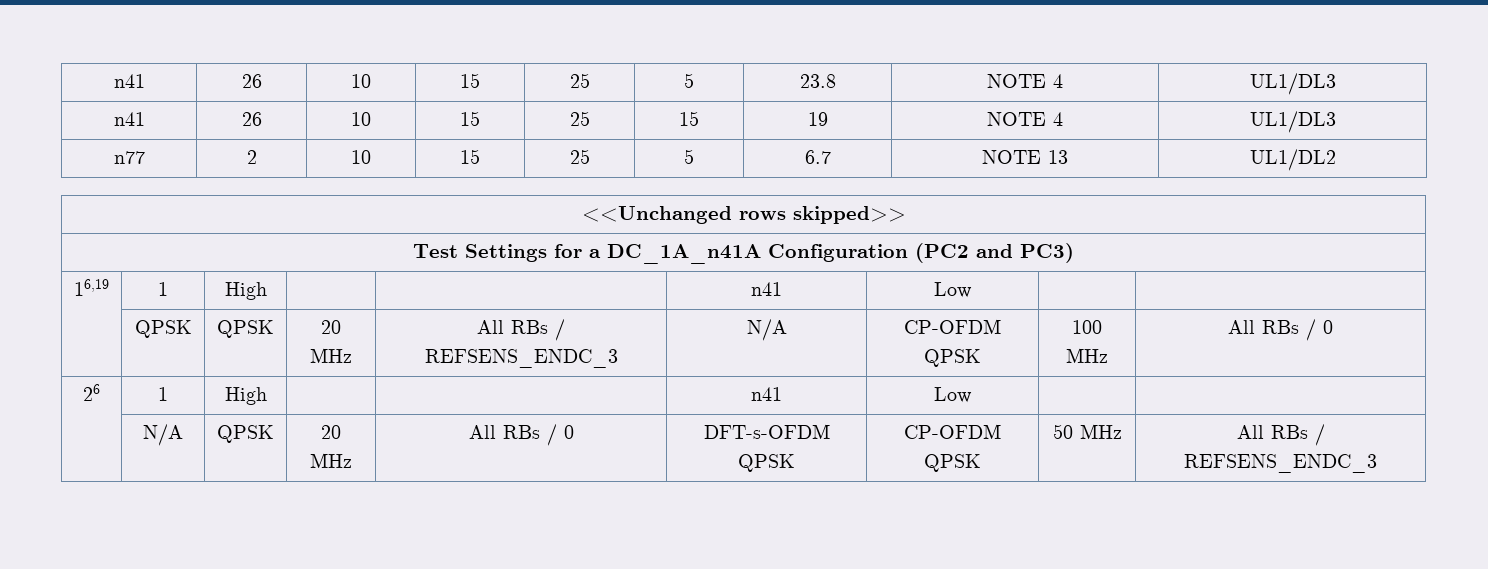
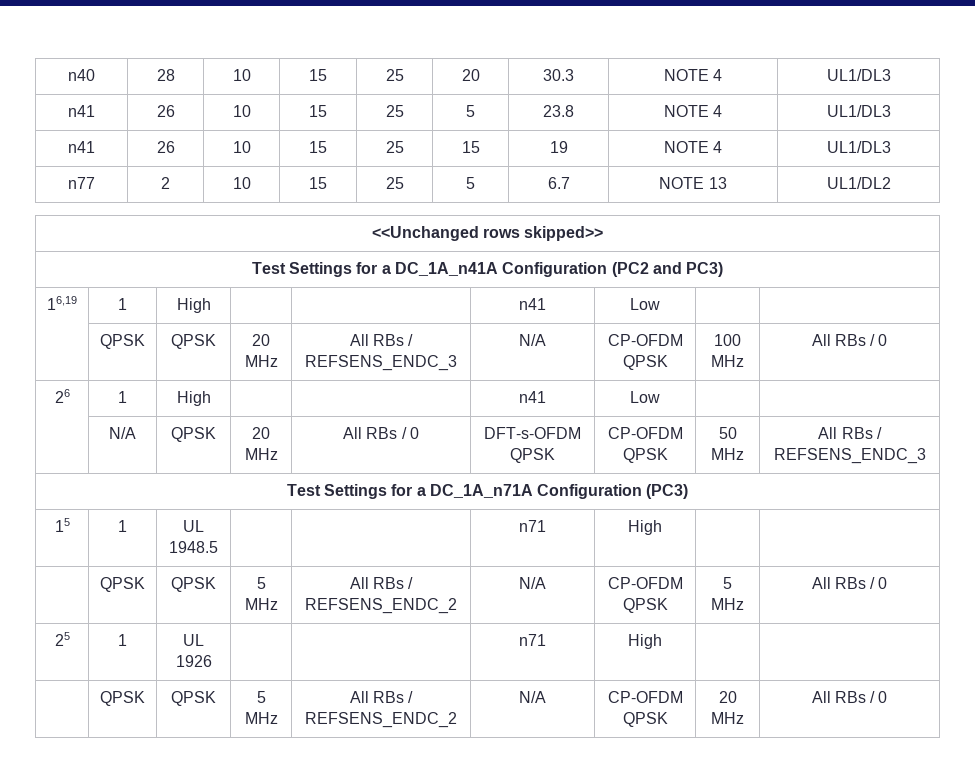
(113, 81) none -> [68,69,95,81] [156,69,175,81] [232,69,251,81] [309,69,327,81] [385,69,404,81] [461,69,480,81] [543,69,574,81] [663,69,723,81] [826,69,891,81] n40 | 28 | 10 | 15 | 25 | 20 | 30.3 | NOTE 4 | UL1/DL3 //
(1377, 463) none -> [286,484,689,499] [54,518,70,532] [118,520,127,532] [183,520,204,532] [169,541,218,553] [519,520,546,532] [628,520,662,535] [100,577,145,592] [171,577,216,592] [256,577,266,589] [244,598,278,610] [349,577,414,589] [305,598,457,614] [519,577,546,589] [607,577,683,589] [622,598,668,613] [723,577,732,589] [711,598,744,610] [811,577,888,589] [54,632,70,646] [118,634,127,646] [183,634,204,646] [175,655,212,667] [519,634,546,646] [628,634,662,649] [100,691,145,706] [171,691,216,706] [256,691,266,703] [244,712,278,724] [349,691,414,703] [305,712,457,728] [519,691,546,703] [607,691,683,703] [622,712,668,727] [718,691,737,703] [711,712,744,724] [811,691,888,703] // Test Settings for a DC_1A_n71A Configuration (PC3) // 15 | 1 | UL 1948.5 | | | n71 | High | | // | QPSK | QPSK | 5 MHz | All RBs / REFSENS_ENDC_2 | N/A | CP-OFDM QPSK | 5 MHz | All RBs / 0 // 25 | 1 | UL 1926 | | | n71 | High | | // | QPSK | QPSK | 5 MHz | All RBs / REFSENS_ENDC_2 | N/A | CP-OFDM QPSK | 20 MHz | All RBs / 0

